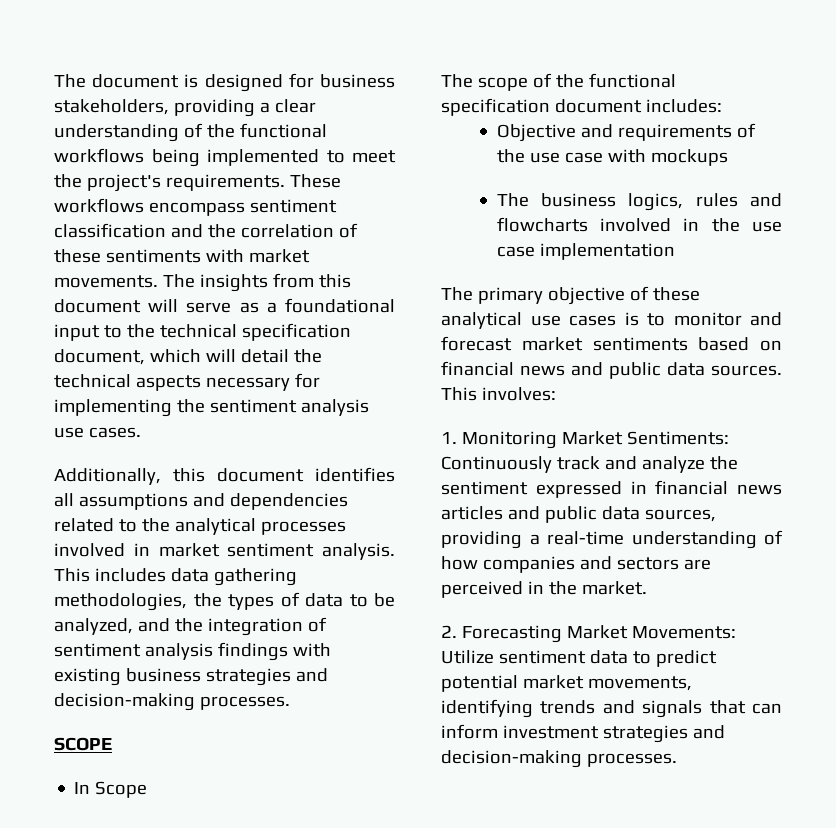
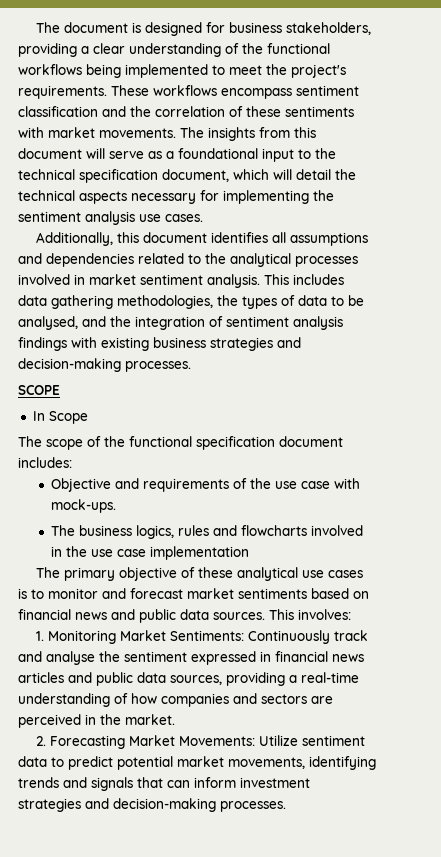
[54,618,133,635] analyzed, -> [18,316,78,330] analysed,
[650,149,728,166] mockups -> [50,499,116,513] mock-ups.
[641,456,705,473] analyze -> [46,651,95,665] analyse

